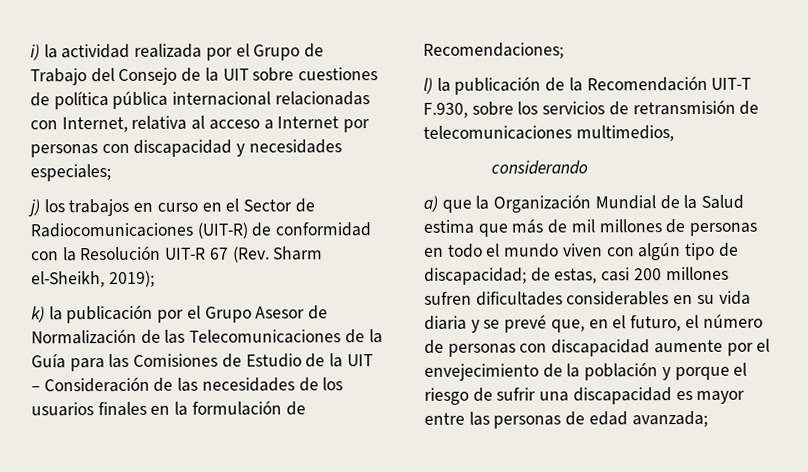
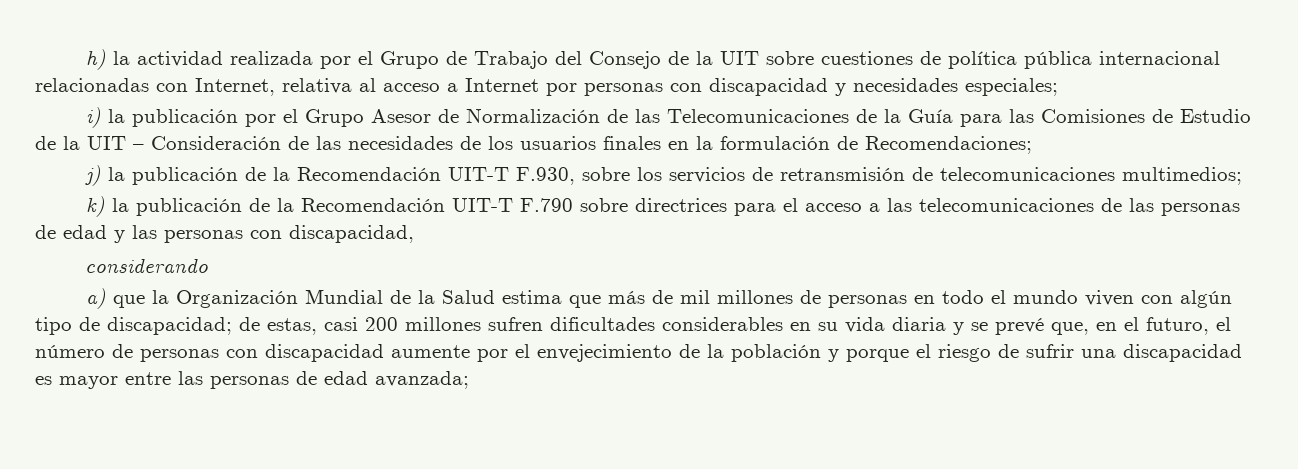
[30,44,40,61] i) -> [86,49,107,70] h)
[27,198,315,217] [30,222,373,239] [31,245,324,263] [31,270,155,288] [31,306,45,323] j) los trabajos en curso en el Sector de Radiocomunicaciones (UIT-R) de conformidad con la Resolución UIT-R 67 (Rev. Sharm el-Sheikh, 2019); // k) -> [86,107,102,128] i)
[423,77,433,94] l) -> [85,165,102,186] j)
[575,125,674,142] multimedios, -> [1122,167,1243,185] [86,196,1241,217] [35,225,414,243] multimedios; // k) la publicación de la Recomendación UIT-T F.790 sobre directrices para el acceso a las telecomunicaciones de las personas de edad y las personas con discapacidad,

